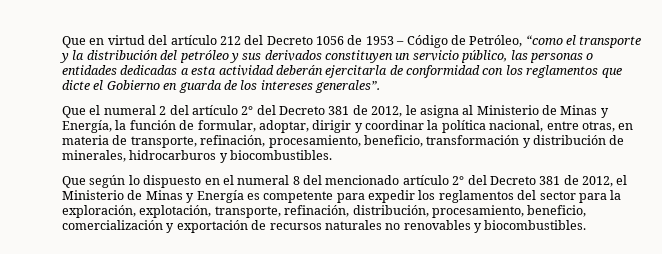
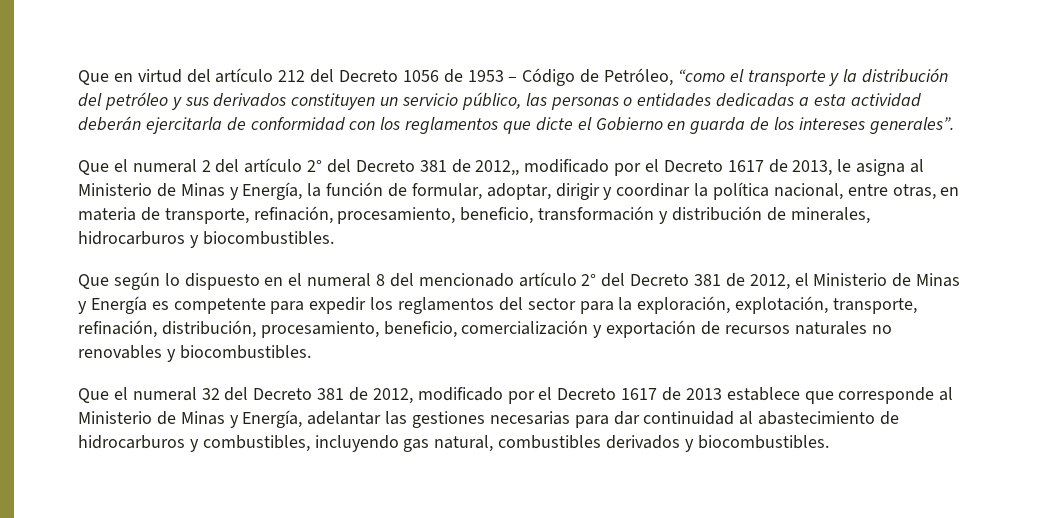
[371,106,403,117] 2012, -> [475,159,833,176] 2012,, modificado por el Decreto 1617 de 2013,
(587, 225) none -> [78,387,954,404] [78,410,900,428] [78,435,829,452] // Que el numeral 32 del Decreto 381 de 2012, modificado por el Decreto 1617 de 2013 establece que corresponde al Ministerio de Minas y Energía, adelantar las gestiones necesarias para dar continuidad al abastecimiento de hidrocarburos y combustibles, incluyendo gas natural, combustibles derivados y biocombustibles.

